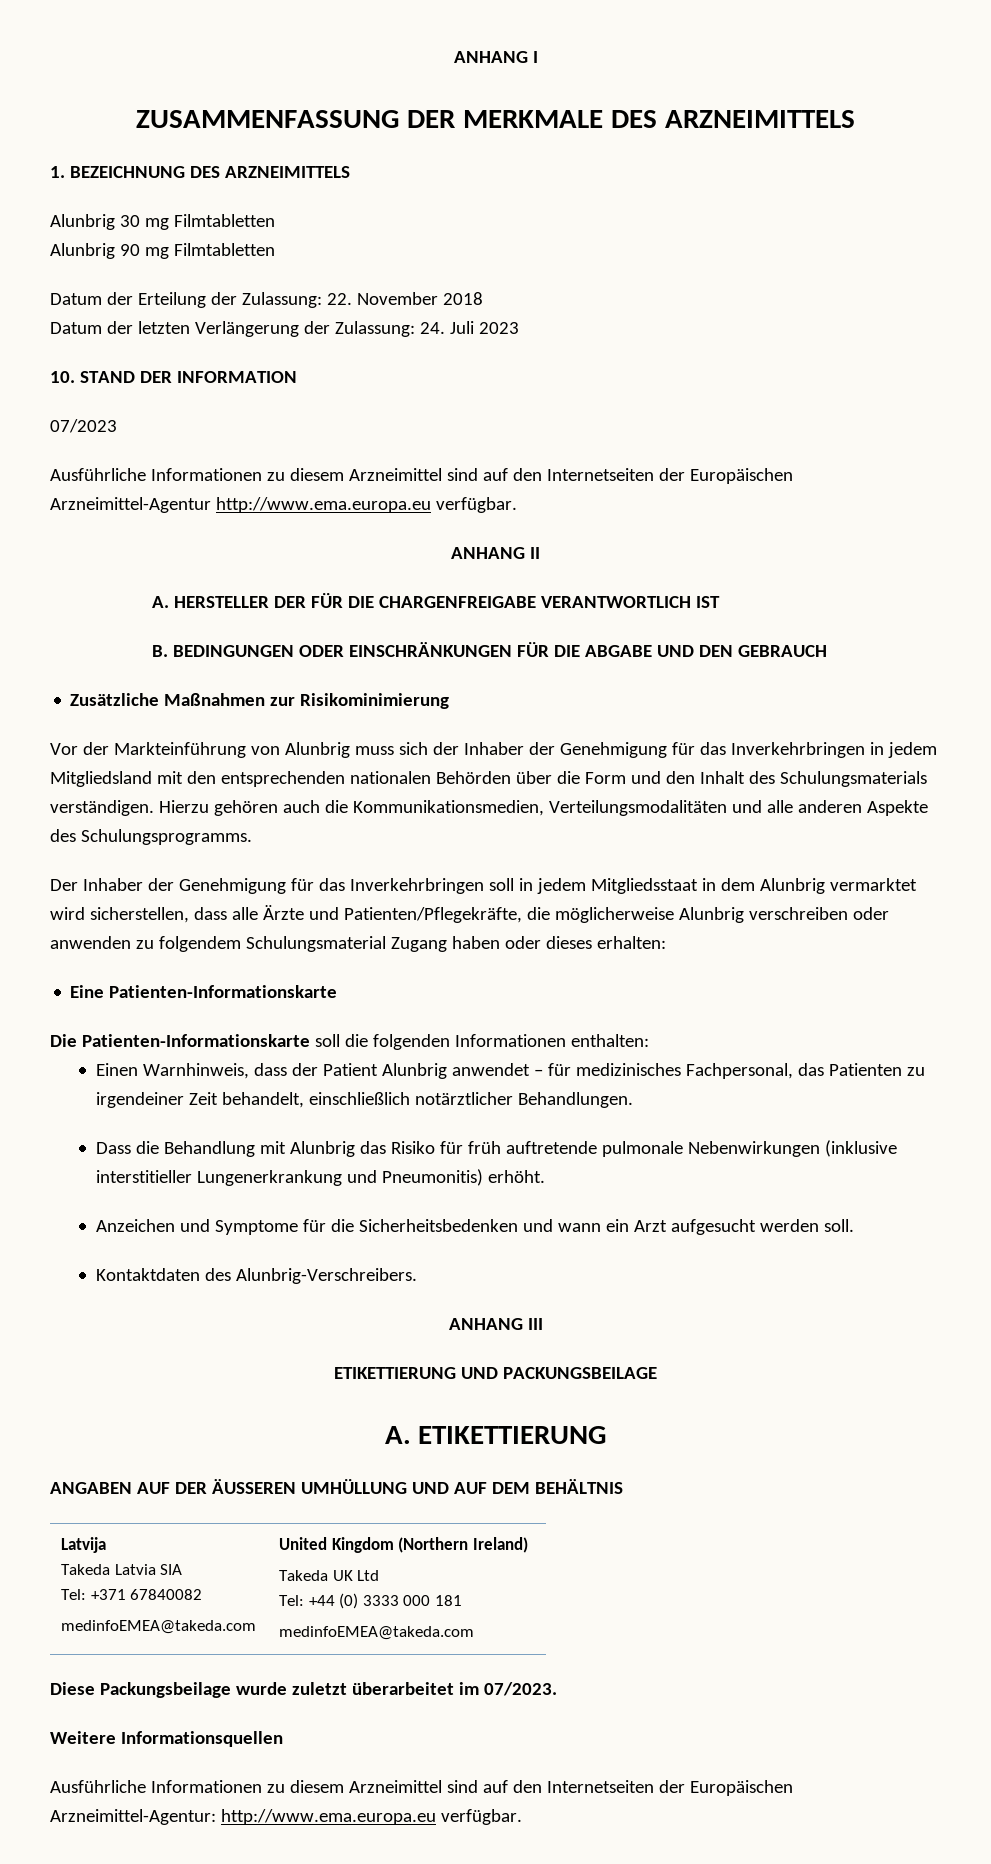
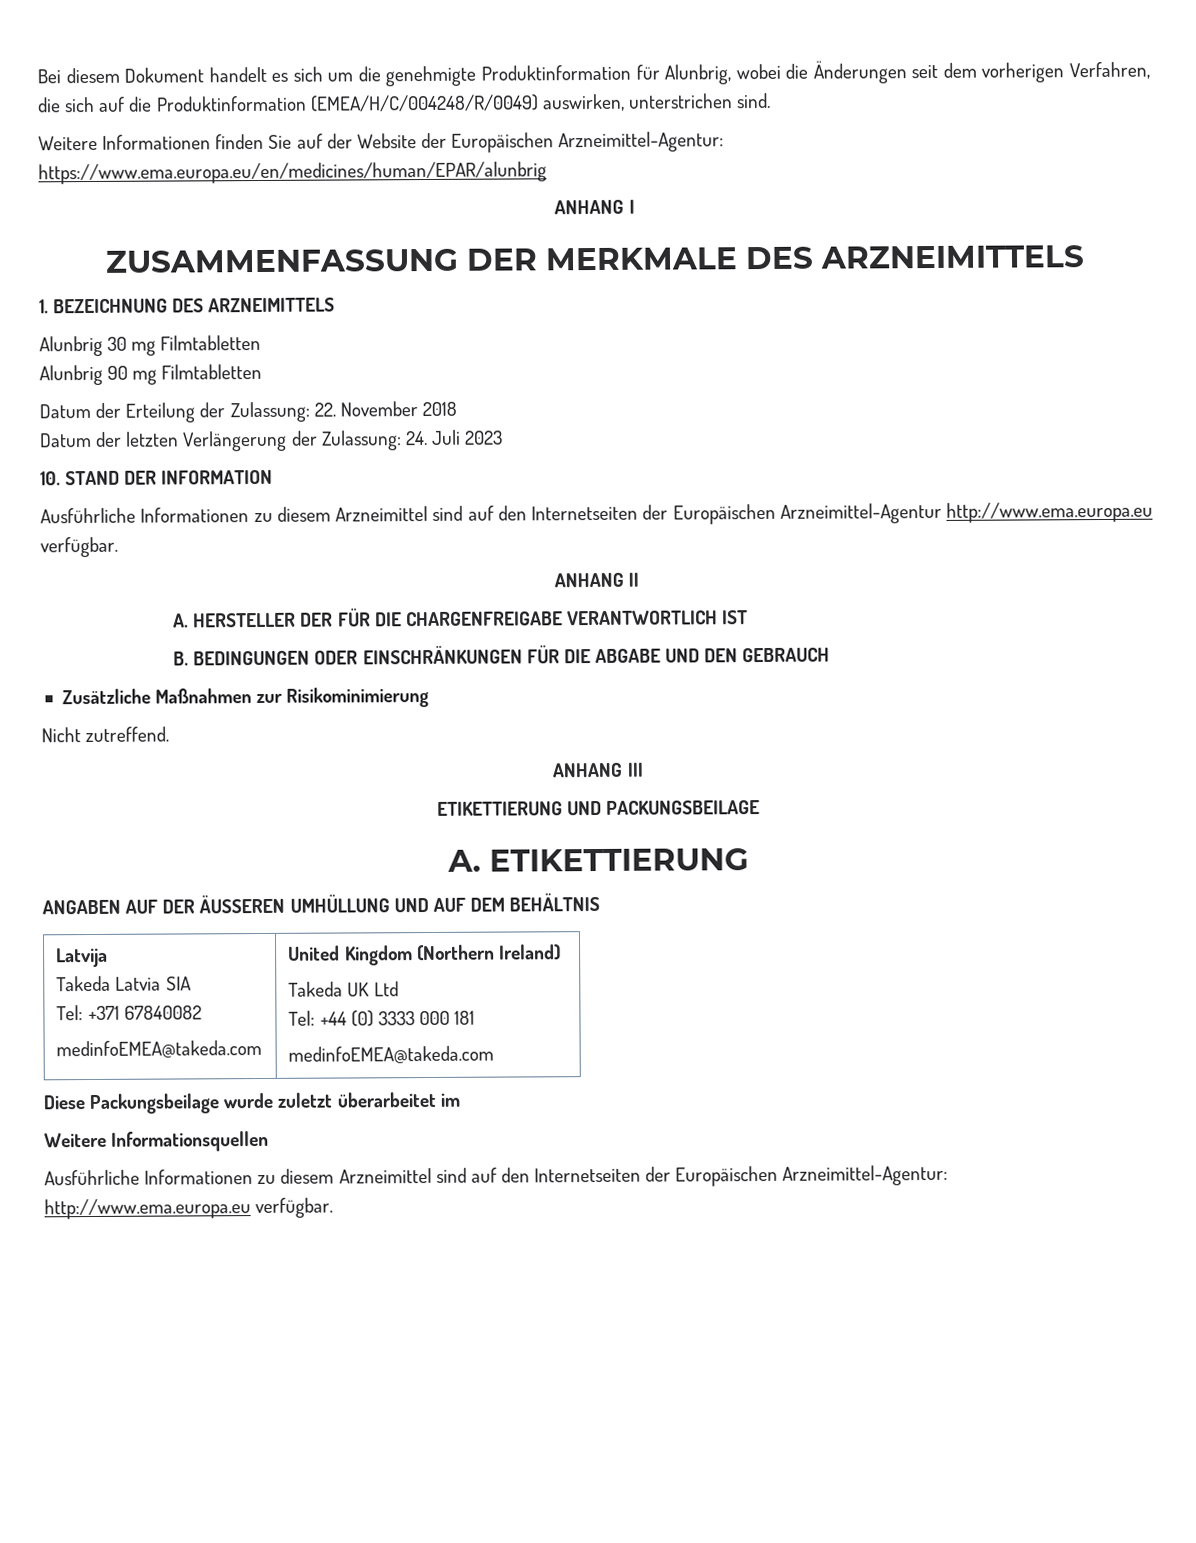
(453, 57) none -> [37,60,1150,87] [37,92,772,113] [38,131,725,153] [38,161,547,185] Bei diesem Dokument handelt es sich um die genehmigte Produktinformation für Alunbrig, wobei die Änderungen seit dem vorherigen Verfahren, die sich auf die Produktinformation (EMEA/H/C/004248/R/0049) auswirken, unterstrichen sind. // Weitere Informationen finden Sie auf der Website der Europäischen Arzneimittel-Agentur: https://www.ema.europa.eu/en/medicines/human/EPAR/alunbrig //
[50,419,117,433] // 07/2023 -> (274, 477) none
[50,742,937,758] [50,771,927,787] [50,800,928,816] [50,829,252,845] [50,878,917,894] [50,905,889,923] [50,936,666,952] [70,985,338,998] [50,1034,649,1050] [95,1063,925,1079] [95,1092,633,1108] [95,1140,897,1157] [95,1169,545,1186] [95,1219,854,1235] [95,1268,417,1284] Vor der Markteinführung von Alunbrig muss sich der Inhaber der Genehmigung für das Inverkehrbringen in jedem Mitgliedsland mit den entsprechenden nationalen Behörden über die Form und den Inhalt des Schulungsmaterials verständigen. Hierzu gehören auch die Kommunikationsmedien, Verteilungsmodalitäten und alle anderen Aspekte des Schulungsprogramms. // Der Inhaber der Genehmigung für das Inverkehrbringen soll in jedem Mitgliedsstaat in dem Alunbrig vermarktet wird sicherstellen, dass alle Ärzte und Patienten/Pflegekräfte, die möglicherweise Alunbrig verschreiben oder anwenden zu folgendem Schulungsmaterial Zugang haben oder dieses erhalten: // Eine Patienten-Informationskarte // Die Patienten-Informationskarte soll die folgenden Informationen enthalten: // Einen Warnhinweis, dass der Patient Alunbrig anwendet – für medizinisches Fachpersonal, das Patienten zu irgendeiner Zeit behandelt, einschließlich notärztlicher Behandlungen. // Dass die Behandlung mit Alunbrig das Risiko für früh auftretende pulmonale Nebenwirkungen (inklusive interstitieller Lungenerkrankung und Pneumonitis) erhöht. // Anzeichen und Symptome für die Sicherheitsbedenken und wann ein Arzt aufgesucht werden soll. // Kontaktdaten des Alunbrig-Verschreibers. -> [41,726,170,743] Nicht zutreffend.
[483,1682,557,1696] 07/2023. -> (460, 1099) none

